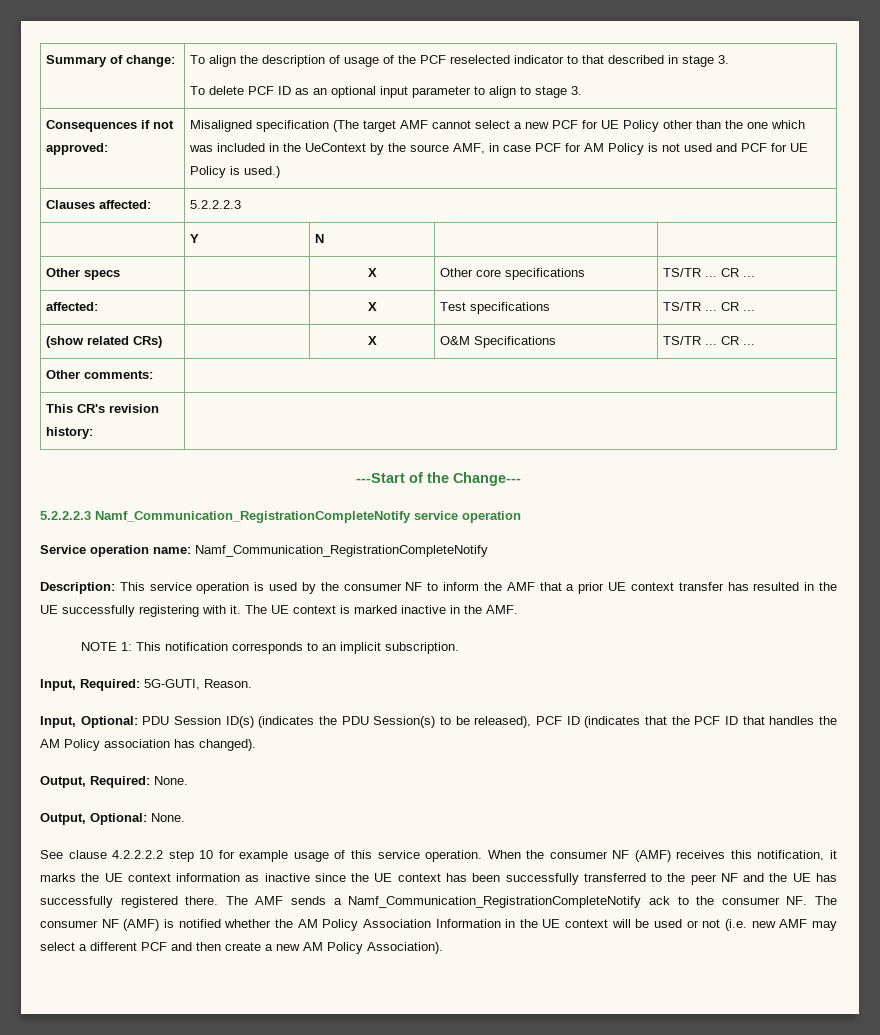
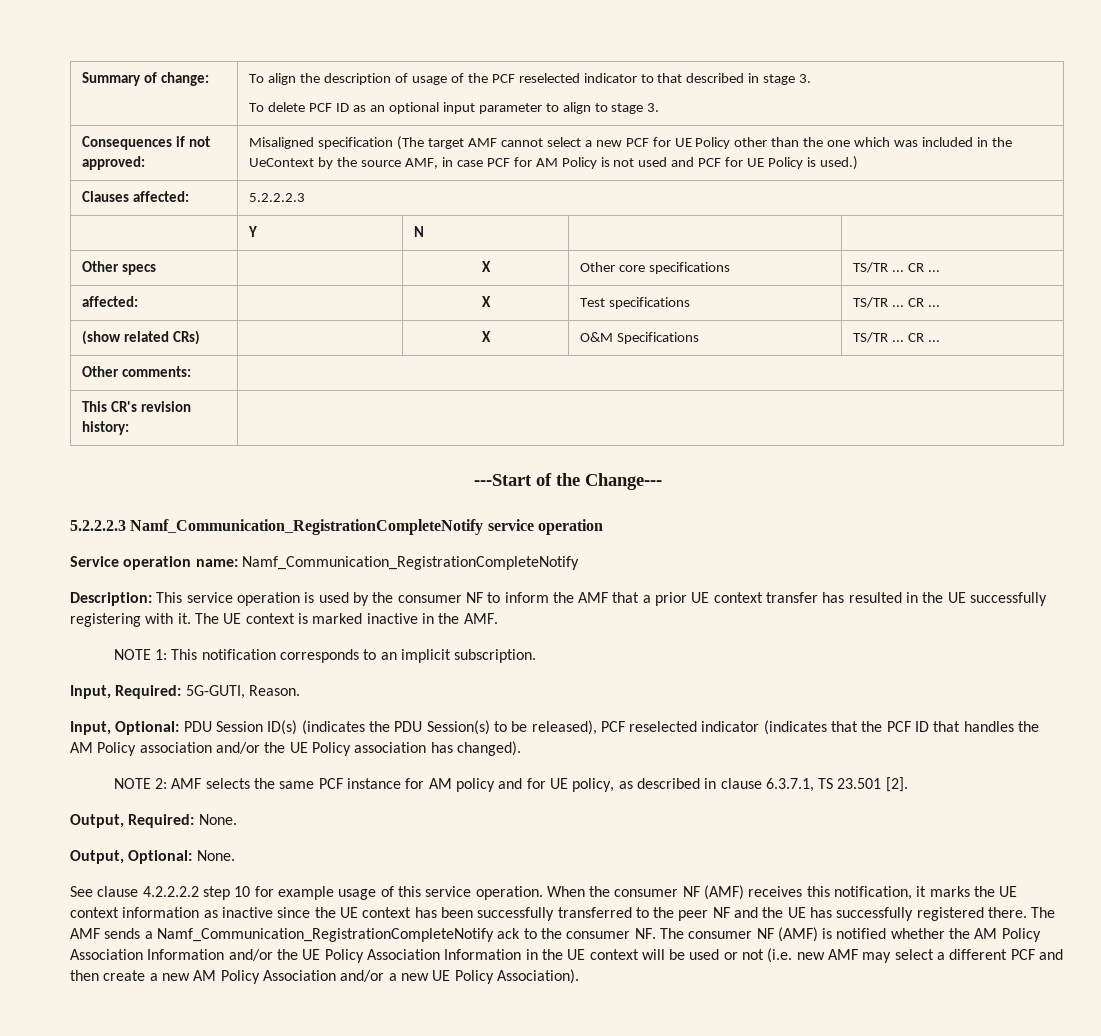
[566,716,580,725] ID -> [629,721,760,732] reselected indicator
[174,739,256,751] has changed). -> [215,741,521,756] [113,777,908,792] and/or the UE Policy association has changed). // NOTE 2: AMF selects the same PCF instance for AM policy and for UE policy, as described in clause 6.3.7.1, TS 23.501 [2].
(501, 923) none -> [228,949,522,963] and/or the UE Policy Association Information
(363, 948) none -> [262,970,494,984] Association and/or a new UE Policy

